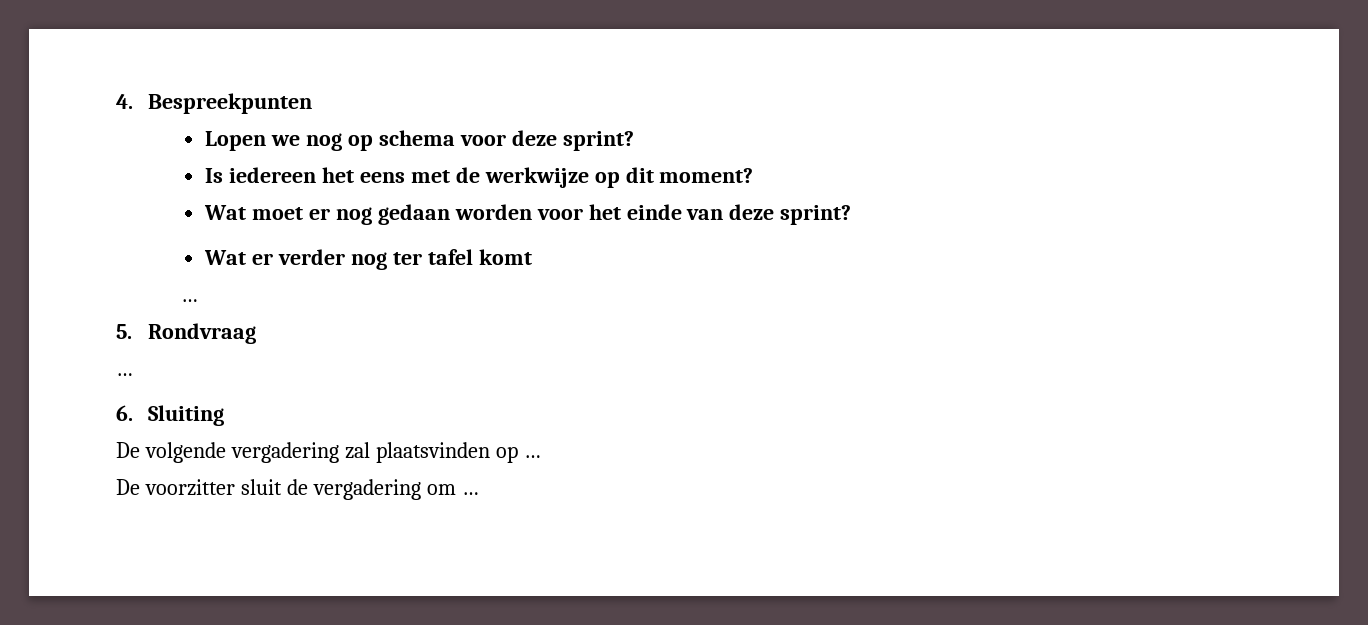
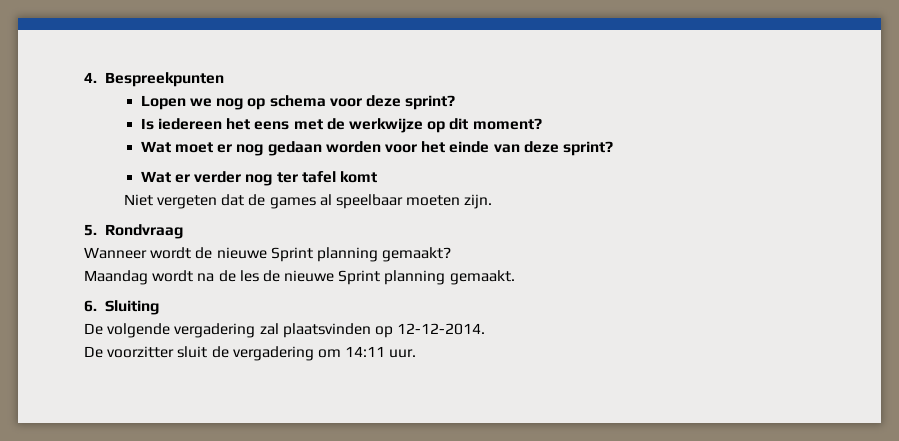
[180,299,198,302] [116,323,257,344] [116,373,133,376] … // 5. Rondvraag // … -> [123,194,493,209] [84,224,183,239] [84,247,452,262] [84,270,515,285] Niet vergeten dat de games al speelbaar moeten zijn. // 5. Rondvraag // Wanneer wordt de nieuwe Sprint planning gemaakt? // Maandag wordt na de les de nieuwe Sprint planning gemaakt.
[523,455,541,458] … -> [397,323,486,335] 12-12-2014.
[461,492,479,495] … -> [345,346,417,358] 14:11 uur.

